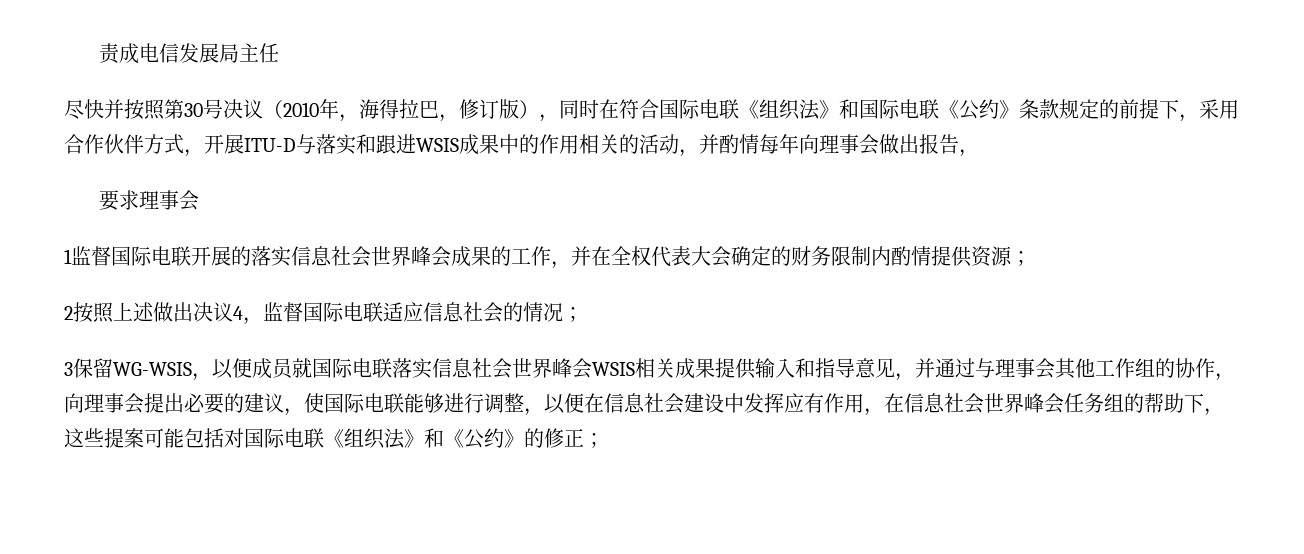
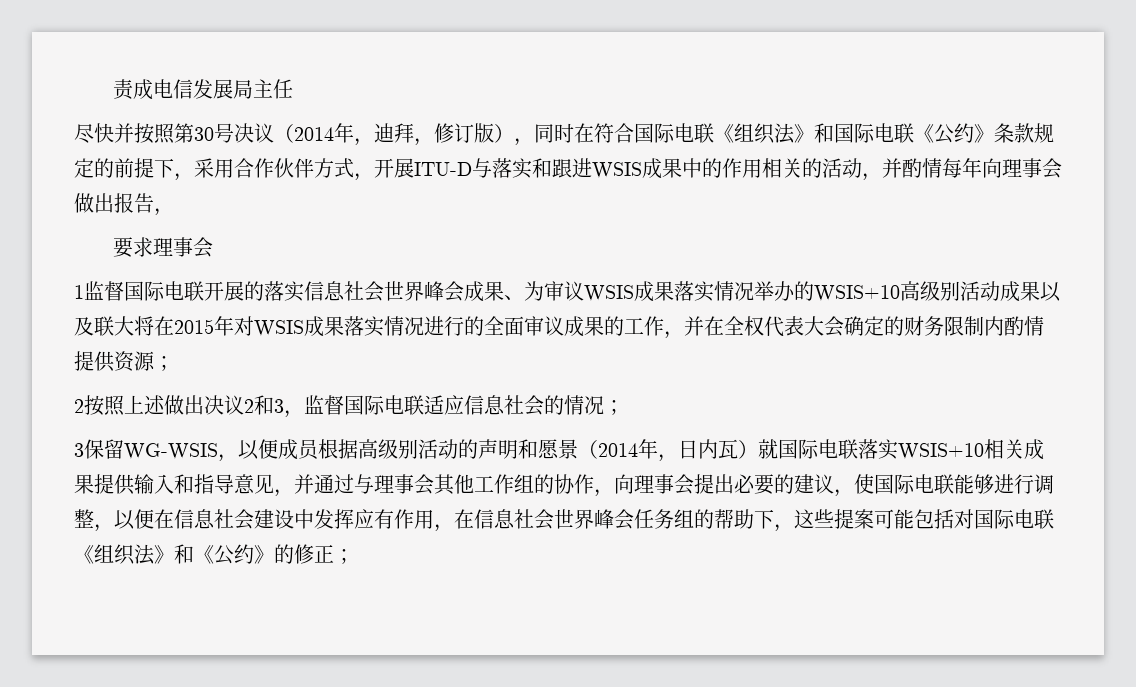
[283,99,439,122] 2010年，海得拉巴 -> [294,123,414,146] 2014年，迪拜
(491, 256) none -> [504,281,1061,302] [74,316,604,337] 、为审议WSIS成果落实情况举办的WSIS+10高级别活动成果以及联大将在2015年对WSIS成果落实情况进行的全面审议成果
[233,306,243,320] 4 -> [244,395,284,415] 2和3
[292,358,635,379] 就国际电联落实信息社会世界峰会WSIS -> [318,439,984,462] 根据高级别活动的声明和愿景（2014年，日内瓦）就国际电联落实WSIS+10

